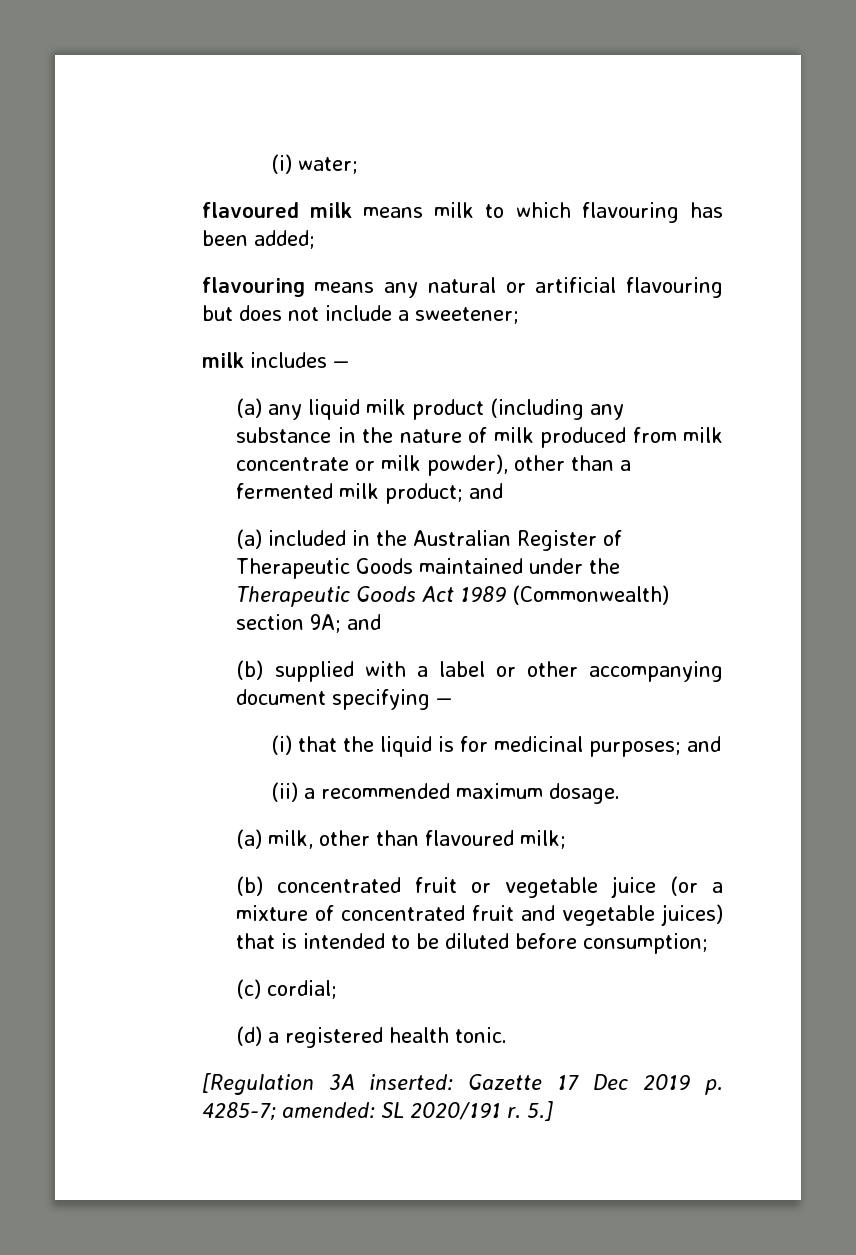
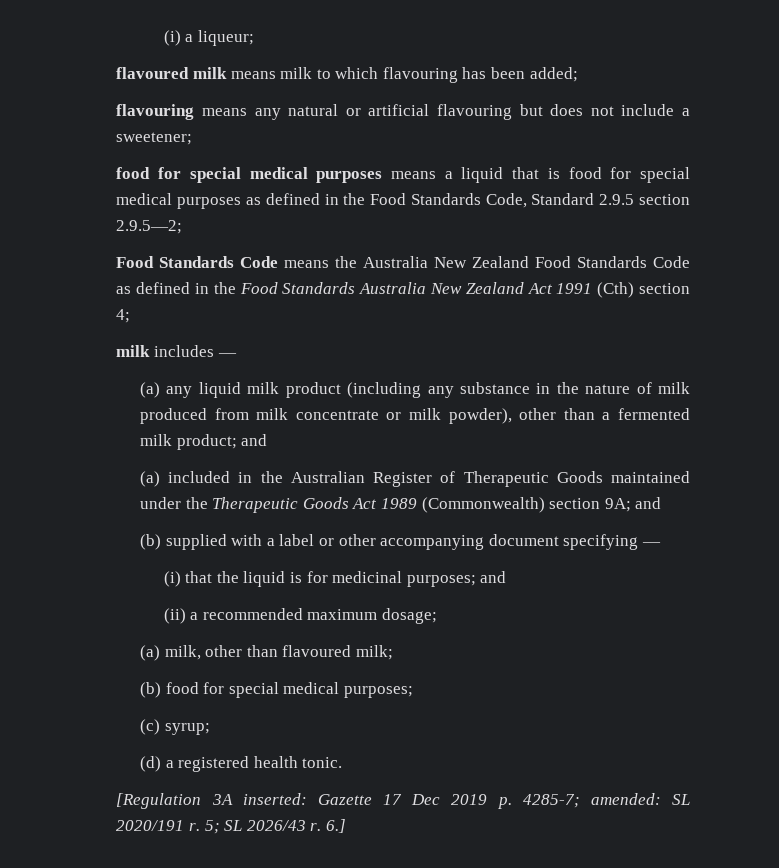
[271,154,359,174] (i) water; -> [163,30,254,46] (i) a liqueur;
(519, 315) none -> [116,167,690,183] [116,193,690,209] [116,220,183,234] [116,256,690,268] [116,282,691,298] [116,309,131,323] // food for special medical purposes means a liquid that is food for special medical purposes as defined in the Food Standards Code, Standard 2.9.5 section 2.9.5—2; // Food Standards Code means the Australia New Zealand Food Standards Code as defined in the Food Standards Australia New Zealand Act 1991 (Cth) section 4;
[549,783,621,804] dosage. -> [382,608,438,624] dosage;
[277,876,724,898] [236,904,723,926] [236,933,709,954] concentrated fruit or vegetable juice (or a mixture of concentrated fruit and vegetable juices) that is intended to be diluted before consumption; -> [165,682,413,698] food for special medical purposes;
[267,980,338,999] cordial; -> [164,723,210,735] syrup;
[526,1101,553,1121] 5.] -> [204,819,346,834] 5; SL 2026/43 r. 6.]

